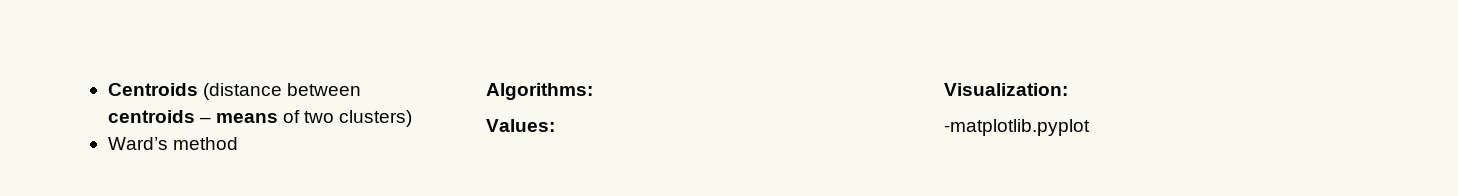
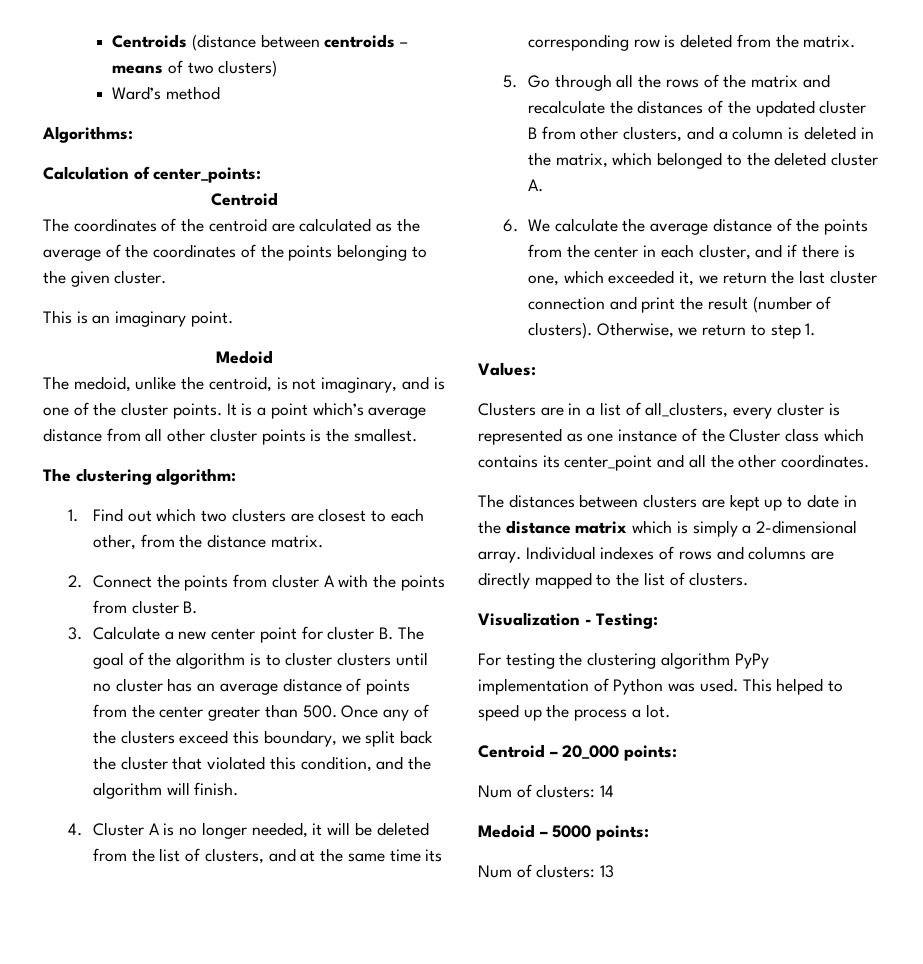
[486,119,555,132] [944,83,1068,96] [944,119,1090,136] Values: // Visualization: // -matplotlib.pyplot -> [43,166,262,183] [210,192,278,206] [43,218,420,232] [43,244,427,261] [43,270,167,287] [43,310,233,327] [215,350,273,364] [43,376,445,393] [43,402,427,419] [43,428,417,445] [43,468,237,485] [68,508,424,522] [93,534,323,550] [68,574,445,591] [93,600,198,614] [68,626,424,643] [93,652,428,669] [93,678,411,695] [93,704,429,721] [93,730,434,747] [93,756,432,772] [93,782,239,799] [68,822,429,839] [93,848,443,864] [528,34,856,51] [503,74,830,91] [528,100,867,117] [528,126,874,142] [528,152,879,169] [528,179,544,192] [503,218,869,235] [528,244,855,260] [528,270,877,286] [528,296,832,313] [528,322,816,339] [478,362,536,376] [478,402,840,419] [478,428,864,445] [478,454,870,471] [478,494,857,511] [478,520,858,537] [478,546,835,563] [478,572,749,589] [478,612,659,629] [478,652,769,669] [478,678,844,695] [478,704,670,721] [478,744,678,761] [478,784,615,798] [478,824,650,841] [478,864,615,878] Calculation of center_points: // Centroid // The coordinates of the centroid are calculated as the average of the coordinates of the points belonging to the given cluster. // This is an imaginary point. // Medoid // The medoid, unlike the centroid, is not imaginary, and is one of the cluster points. It is a point which’s average distance from all other cluster points is the smallest. // The clustering algorithm: // 1. Find out which two clusters are closest to each other, from the distance matrix. // 2. Connect the points from cluster A with the points from cluster B. // 3. Calculate a new center point for cluster B. The goal of the algorithm is to cluster clusters until no cluster has an average distance of points from the center greater than 500. Once any of the clusters exceed this boundary, we split back the cluster that violated this condition, and the algorithm will finish. // 4. Cluster A is no longer needed, it will be deleted from the list of clusters, and at the same time its corresponding row is deleted from the matrix. // 5. Go through all the rows of the matrix and recalculate the distances of the updated cluster B from other clusters, and a column is deleted in the matrix, which belonged to the deleted cluster A. // 6. We calculate the average distance of the points from the center in each cluster, and if there is one, which exceeded it, we return the last cluster connection and print the result (number of clusters). Otherwise, we return to step 1. // Values: // Clusters are in a list of all_clusters, every cluster is represented as one instance of the Cluster class which contains its center_point and all the other coordinates. // The distances between clusters are kept up to date in the distance matrix which is simply a 2-dimensional array. Individual indexes of rows and columns are directly mapped to the list of clusters. // Visualization - Testing: // For testing the clustering algorithm PyPy implementation of Python was used. This helped to speed up the process a lot. // Centroid – 20_000 points: // Num of clusters: 14 // Medoid – 5000 points: // Num of clusters: 13

